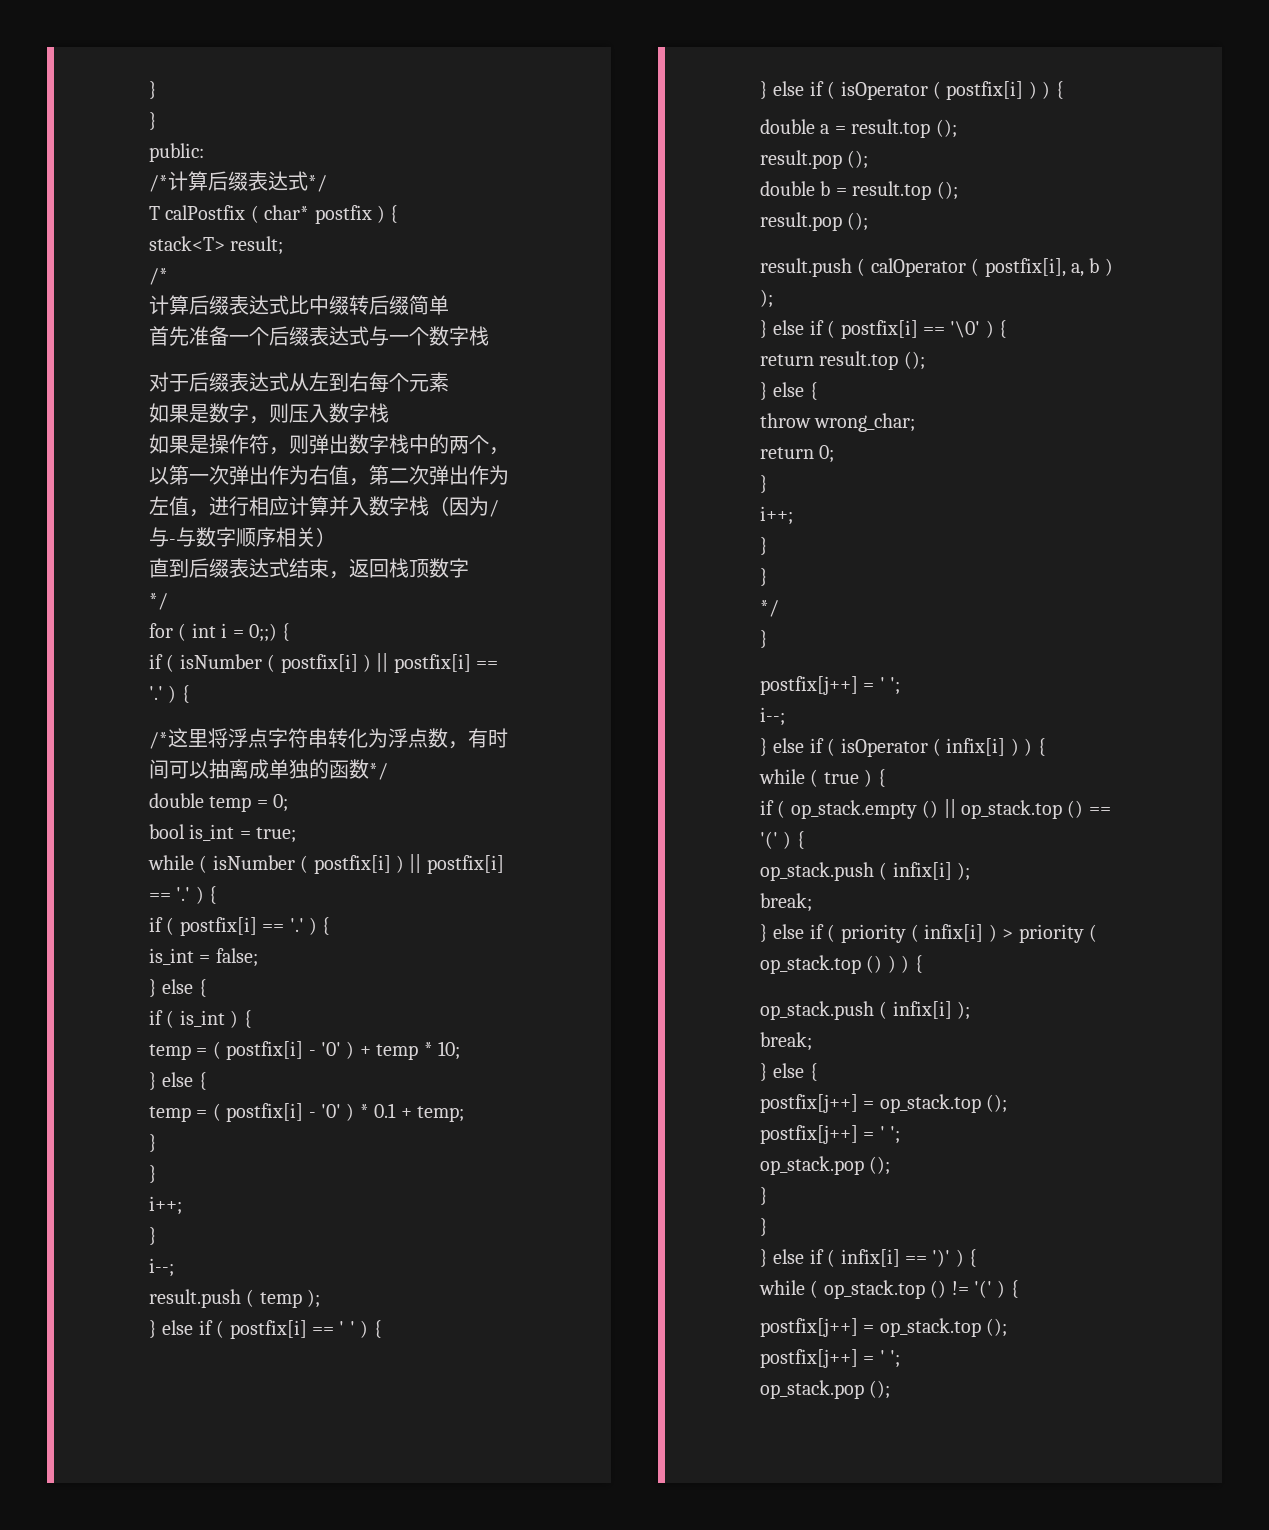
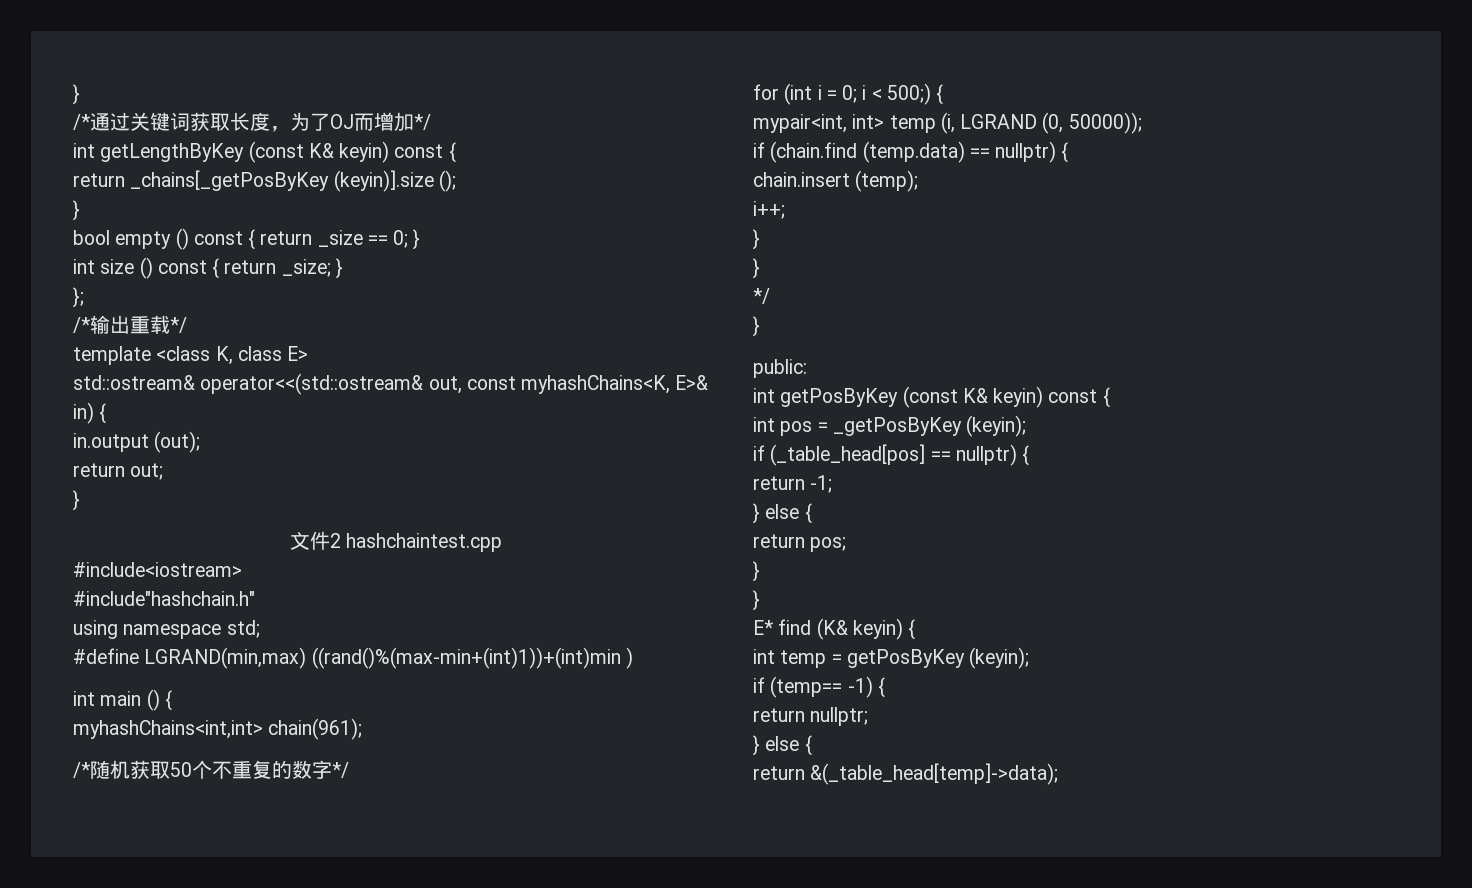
[149,81,157,99] [149,112,157,130] [149,143,204,162] [149,171,327,192] [149,205,399,224] [149,236,284,255] [149,268,168,285] [149,295,449,315] [149,326,489,346] [149,372,449,393] [149,403,389,424] [149,434,509,455] [149,465,509,486] [149,496,499,517] [149,527,336,547] [149,558,469,579] [149,593,168,610] [149,623,291,642] [149,653,499,673] [149,685,190,703] [149,728,508,749] [149,759,388,780] [149,793,289,812] [149,824,297,843] [148,854,504,874] [149,886,218,904] [149,917,331,936] [149,948,258,967] [149,979,207,997] [149,1010,252,1028] [149,1041,460,1060] [149,1072,207,1090] [149,1103,464,1122] [149,1134,157,1152] [149,1165,157,1183] [149,1196,182,1215] [149,1227,157,1245] [149,1258,174,1277] [149,1289,321,1308] [149,1320,382,1339] [760,81,1064,100] [760,119,957,138] [760,150,869,169] [760,181,958,200] [760,212,869,231] [760,258,1113,277] [760,289,773,308] [760,320,1008,339] [760,351,925,370] [760,382,818,400] [760,413,916,432] [760,445,835,463] [760,475,768,493] } // } // public: // /*计算后缀表达式*/ // T calPostfix ( char* postfix ) { // stack<T> result; // /* // 计算后缀表达式比中缀转后缀简单 // 首先准备一个后缀表达式与一个数字栈 // 对于后缀表达式从左到右每个元素 // 如果是数字，则压入数字栈 // 如果是操作符，则弹出数字栈中的两个，以第一次弹出作为右值，第二次弹出作为左值，进行相应计算并入数字栈（因为/与-与数字顺序相关） // 直到后缀表达式结束，返回栈顶数字 // */ // for ( int i = 0;;) { // if ( isNumber ( postfix[i] ) || postfix[i] == '.' ) { // /*这里将浮点字符串转化为浮点数，有时间可以抽离成单独的函数*/ // double temp = 0; // bool is_int = true; // while ( isNumber ( postfix[i] ) || postfix[i] == '.' ) { // if ( postfix[i] == '.' ) { // is_int = false; // } else { // if ( is_int ) { // temp = ( postfix[i] - '0' ) + temp * 10; // } else { // temp = ( postfix[i] - '0' ) * 0.1 + temp; // } // } // i++; // } // i--; // result.push ( temp ); // } else if ( postfix[i] == ' ' ) { // } else if ( isOperator ( postfix[i] ) ) { // double a = result.top (); // result.pop (); // double b = result.top (); // result.pop (); // result.push ( calOperator ( postfix[i], a, b ) ); // } else if ( postfix[i] == '\0' ) { // return result.top (); // } else { // throw wrong_char; // return 0; // } -> [73,84,80,105] [73,112,431,132] [73,141,456,163] [73,170,456,192] [73,200,80,221] [73,228,421,250] [73,257,343,279] [73,287,84,308] [73,315,187,334] [73,346,309,365] [73,373,709,395] [73,402,107,424] [73,431,201,453] [73,463,164,480] [73,490,80,511] [289,531,503,552] [73,562,242,577] [73,591,255,606] [73,620,260,639] [73,647,633,669] [73,689,172,711] [73,718,363,740] [73,760,349,779] [753,83,944,105] [753,112,1142,134] [753,141,1069,163] [753,170,919,192] } // /*通过关键词获取长度，为了OJ而增加*/ // int getLengthByKey (const K& keyin) const { // return _chains[_getPosByKey (keyin)].size (); // } // bool empty () const { return _size == 0; } // int size () const { return _size; } // }; // /*输出重载*/ // template <class K, class E> // std::ostream& operator<<(std::ostream& out, const myhashChains<K, E>& in) { // in.output (out); // return out; // } // 文件2 hashchaintest.cpp // #include<iostream> // #include"hashchain.h" // using namespace std; // #define LGRAND(min,max) ((rand()%(max-min+(int)1))+(int)min ) // int main () { // myhashChains<int,int> chain(961); // /*随机获取50个不重复的数字*/ // for (int i = 0; i < 500;) { // mypair<int, int> temp (i, LGRAND (0, 50000)); // if (chain.find (temp.data) == nullptr) { // chain.insert (temp);
[760,676,901,695] [760,707,785,726] [760,738,1046,757] [759,769,886,787] [760,799,1111,819] [760,831,805,849] [760,862,971,881] [760,893,812,912] [760,924,1097,943] [760,955,923,974] [760,1001,971,1020] [760,1032,812,1051] [760,1063,818,1081] [760,1094,1008,1113] [760,1125,901,1144] [760,1156,891,1175] [760,1187,768,1205] [760,1218,768,1236] [760,1249,978,1267] [759,1280,1019,1299] [760,1318,1008,1337] [760,1349,901,1368] [760,1380,891,1399] postfix[j++] = ' '; // i--; // } else if ( isOperator ( infix[i] ) ) { // while ( true ) { // if ( op_stack.empty () || op_stack.top () == '(' ) { // op_stack.push ( infix[i] ); // break; // } else if ( priority ( infix[i] ) > priority ( op_stack.top () ) ) { // op_stack.push ( infix[i] ); // break; // } else { // postfix[j++] = op_stack.top (); // postfix[j++] = ' '; // op_stack.pop (); // } // } // } else if ( infix[i] == ')' ) { // while ( op_stack.top () != '(' ) { // postfix[j++] = op_stack.top (); // postfix[j++] = ' '; // op_stack.pop (); -> [753,359,807,378] [753,386,1110,408] [753,415,1027,437] [753,444,1030,466] [753,475,833,493] [753,503,812,524] [753,534,847,552] [753,561,760,582] [753,590,760,611] [753,618,916,640] [753,647,1030,669] [753,676,885,698] [753,707,869,726] [753,735,812,756] [753,763,1059,785] public: // int getPosByKey (const K& keyin) const { // int pos = _getPosByKey (keyin); // if (_table_head[pos] == nullptr) { // return -1; // } else { // return pos; // } // } // E* find (K& keyin) { // int temp = getPosByKey (keyin); // if (temp== -1) { // return nullptr; // } else { // return &(_table_head[temp]->data);

